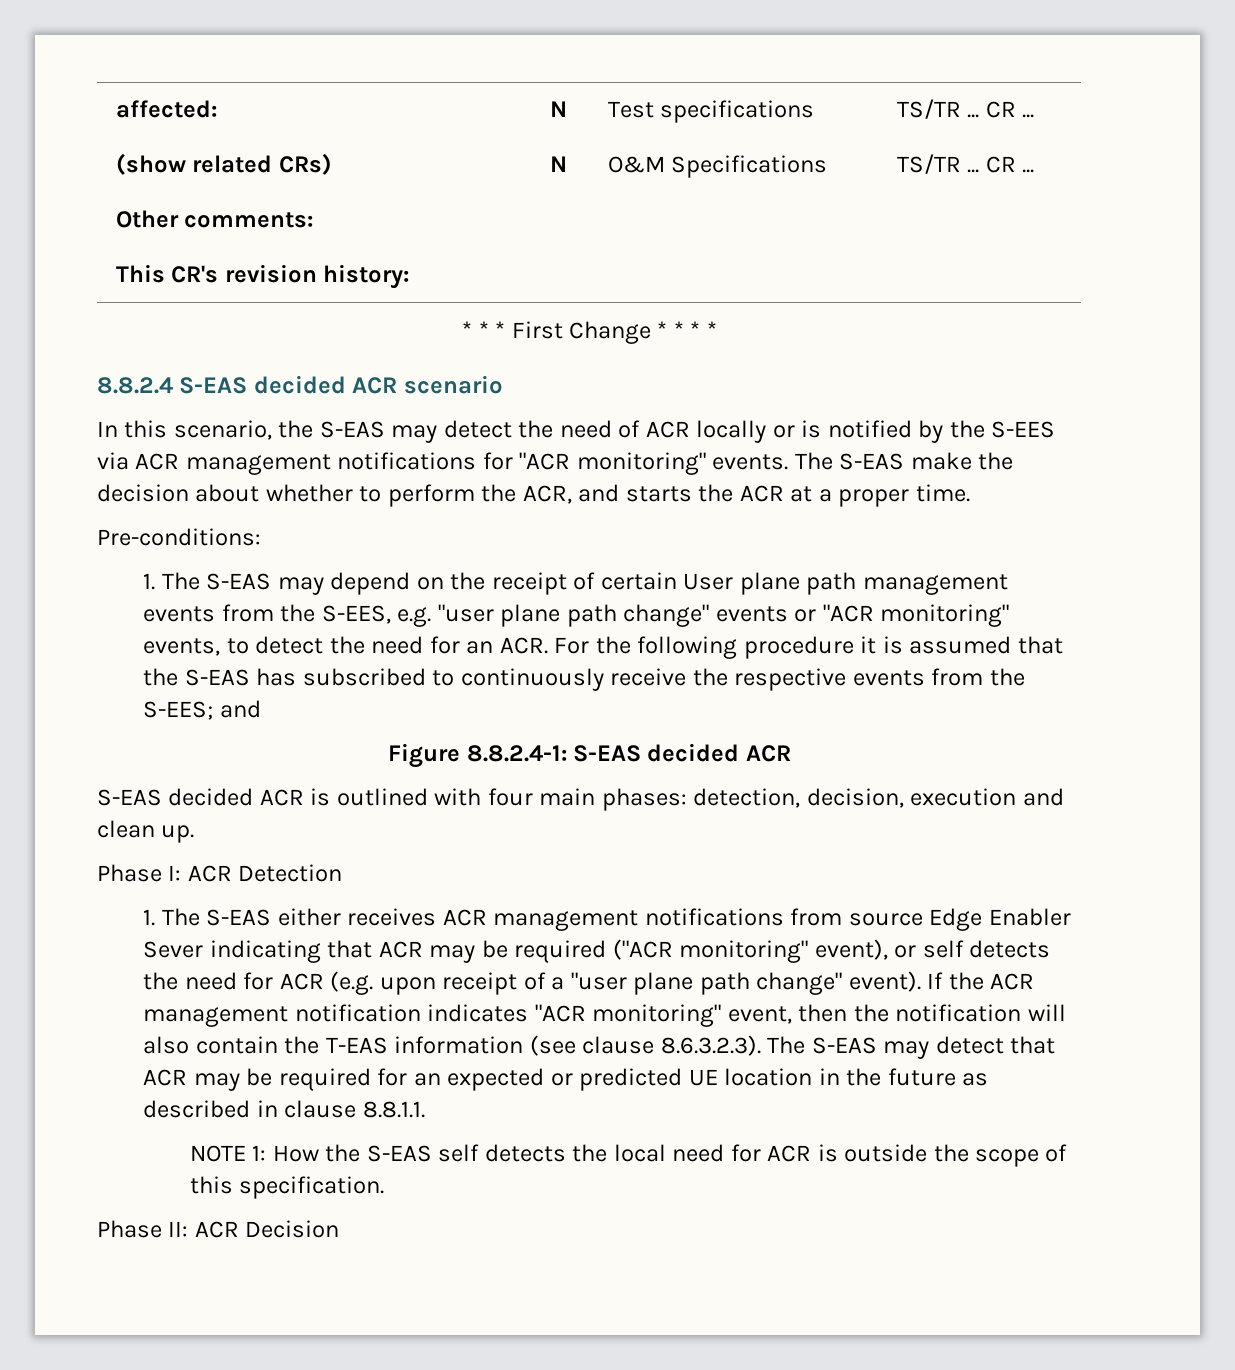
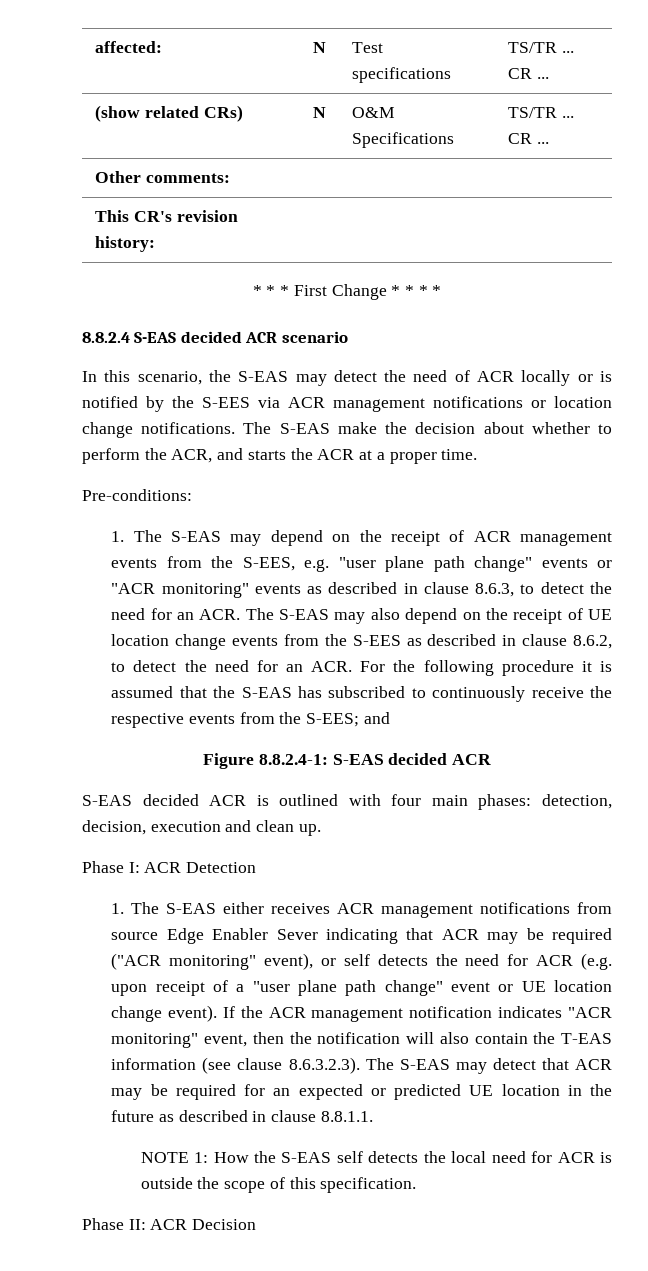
[482,452,789,475] for "ACR monitoring" events. -> [531,396,612,408] [82,422,236,438] or location change notifications.
[600,572,857,595] certain User plane path -> [473,531,511,542] ACR
[143,638,221,656] events, -> [254,582,612,597] [111,608,612,624] [111,634,613,650] events as described in clause 8.6.3, to detect the need for an ACR. The S-EAS may also depend on the receipt of UE location change events from the S-EES as described in clause 8.6.2,
(843, 983) none -> [450,980,612,992] [111,1006,163,1022] event or UE location change

